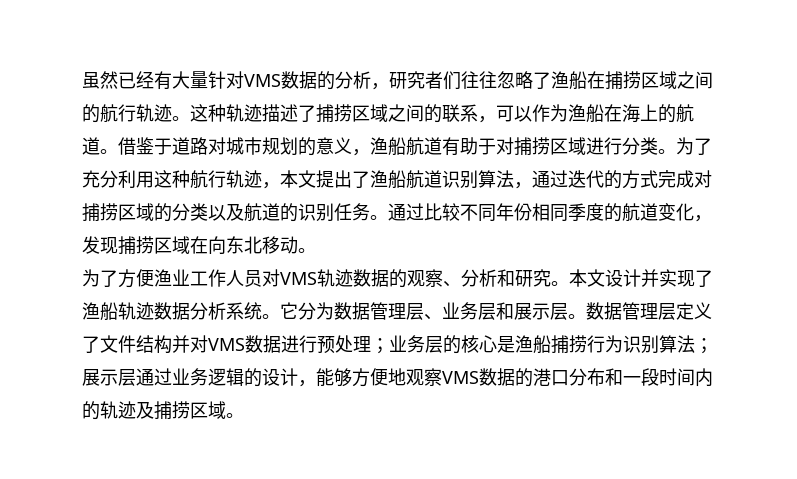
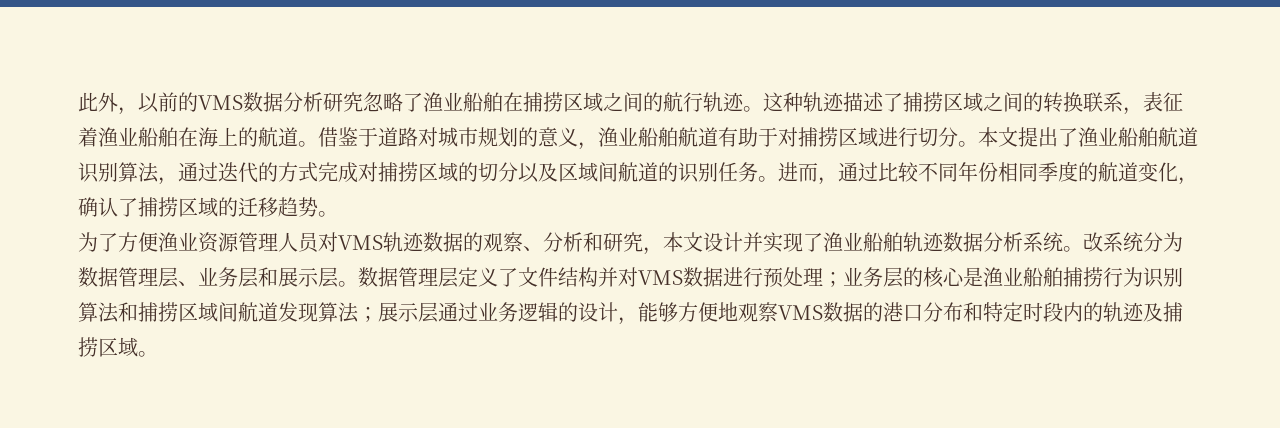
[82,71,497,90] 虽然已经有大量针对VMS数据的分析，研究者们往往 -> [78,92,363,115] 此外，以前的VMS数据分析研究
[569,71,587,90] 船 -> [443,92,503,112] 业船舶
[442,104,604,123] 联系，可以作为渔船 -> [1043,92,1183,115] [78,127,178,147] 转换联系，表征着渔业船舶
[388,137,406,156] 船 -> [618,127,678,147] 业船舶
[622,137,712,155] [82,170,280,189] 分类。为了充分利用这种航行轨迹， -> [918,127,978,147] 切分。
[388,170,406,189] 船 -> [1098,127,1158,147] 业船舶
[172,203,244,221] 分类以及 -> [478,162,618,183] 切分以及区域间
(388, 217) none -> [778,162,838,185] 进而，
[82,236,298,255] 发现捕捞区域在向东北移动 -> [78,197,318,217] 确认了捕捞区域的迁移趋势
[190,269,226,287] 工作 -> [198,232,278,253] 资源管理
[551,281,569,286] 。 -> [643,247,663,255] ，
[100,302,118,321] 船 -> [843,232,903,252] 业船舶
[280,302,298,319] 它 -> [1083,232,1143,252] 改系统
[533,335,551,354] 船 -> [1003,267,1063,287] 业船舶
(695, 344) none -> [118,302,359,323] 和捕捞区域间航道发现算法
[623,368,695,386] 一段时间 -> [983,302,1063,322] 特定时段

